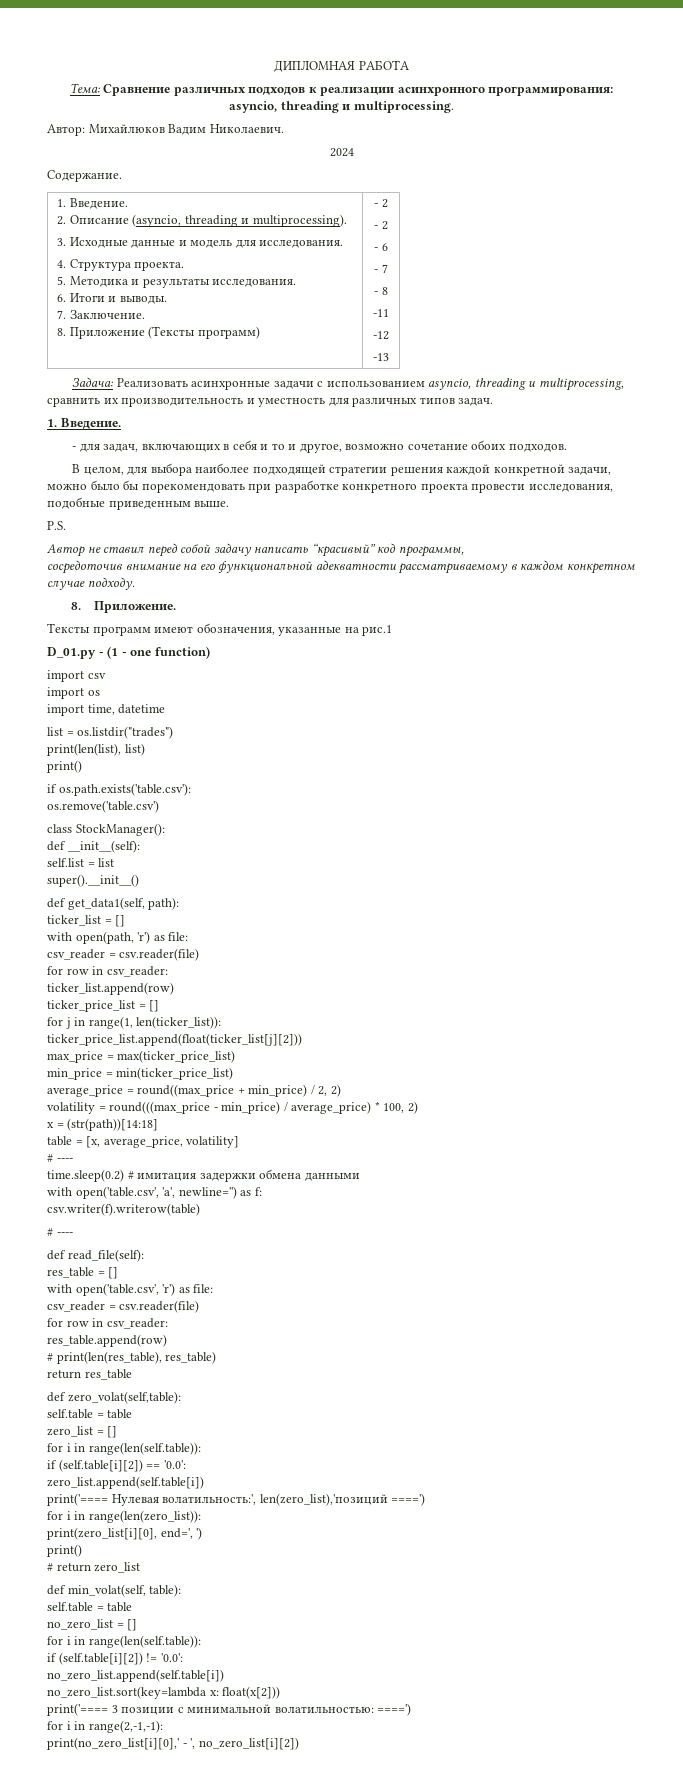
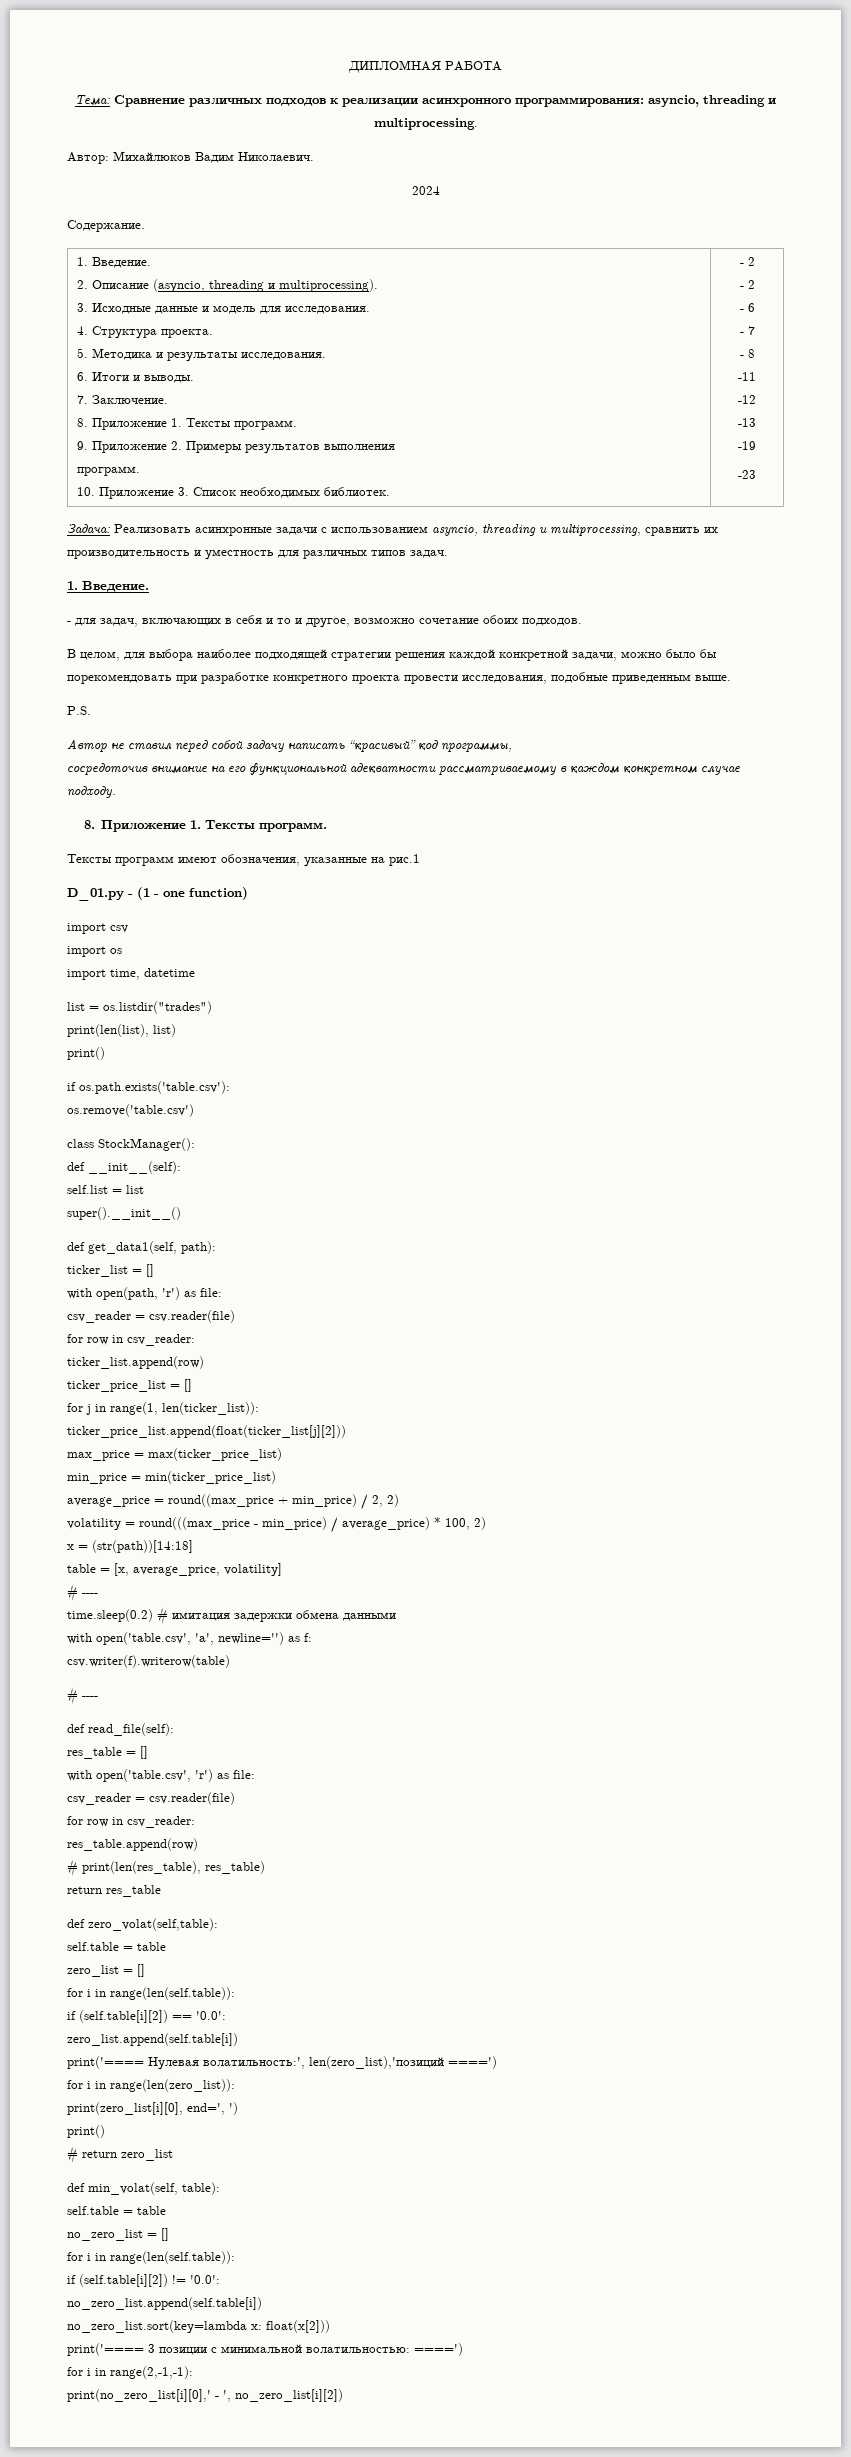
[148,326,260,339] (Тексты программ) -> [170,418,297,430] [76,441,395,454] [76,466,140,476] [76,487,390,499] 1. Тексты программ. // 9. Приложение 2. Примеры результатов выполнения // программ. // 10. Приложение 3. Список необходимых библиотек.
(389, 357) none -> [738,441,756,450] [738,470,756,479] // -19 // -23
[94,601,177,613] Приложение. -> [101,820,328,832] Приложение 1. Тексты программ.

